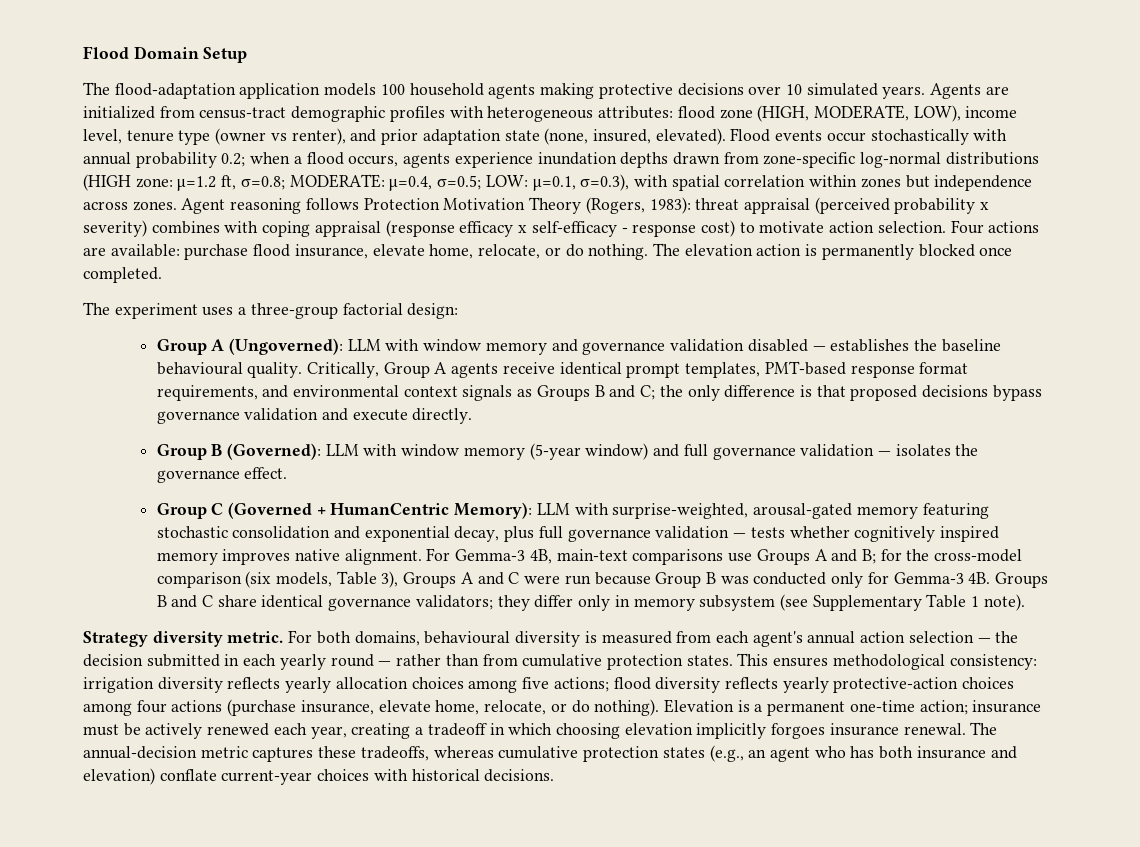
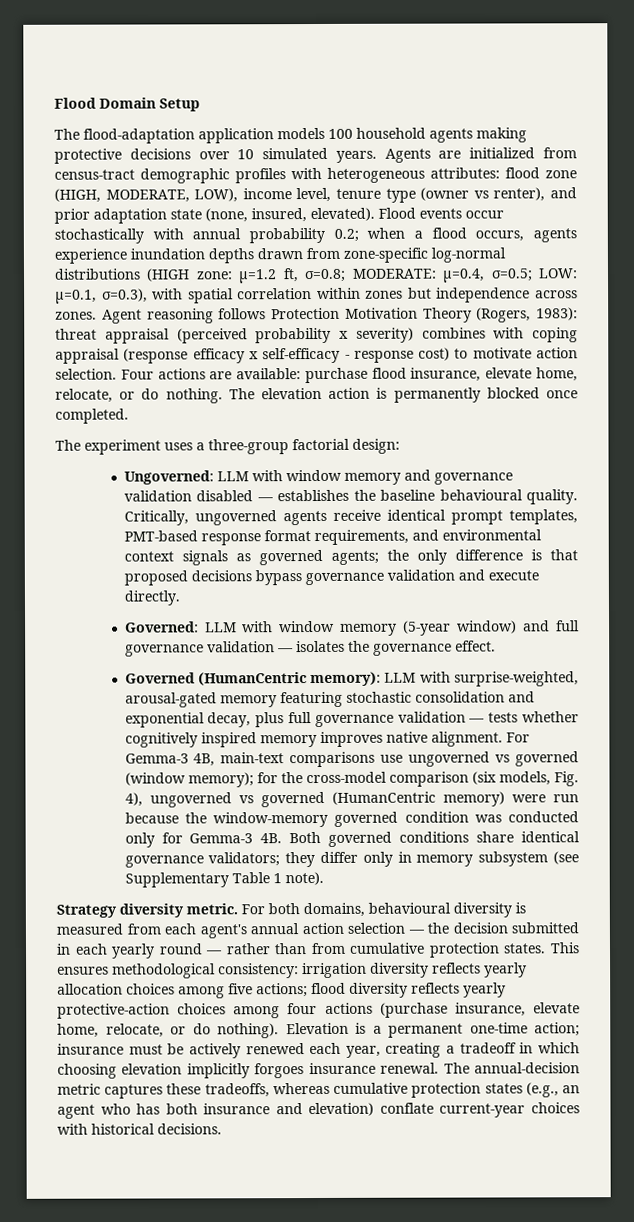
[156,338,343,355] Group A (Ungoverned): -> [123,470,214,485] Ungoverned:
[383,362,448,378] Group A -> [194,510,277,526] ungoverned
[536,385,656,401] Groups B and C; -> [258,549,379,566] governed agents;
[156,443,321,460] Group B (Governed): -> [124,621,199,633] Governed:
[156,502,533,519] Group C (Governed + HumanCentric Memory): -> [124,671,382,687] Governed (HumanCentric memory):
[756,549,876,565] Groups A and B; -> [408,751,579,767] [124,772,254,788] ungoverned vs governed (window memory);
[336,571,716,588] Table 3), Groups A and C were run because Group B -> [554,771,580,787] [124,791,579,808] [124,811,469,828] Fig. 4), ungoverned vs governed (HumanCentric memory) were run because the window-memory governed condition
[995,572,1049,588] [156,595,213,608] Groups B and C -> [289,831,470,847] Both governed conditions

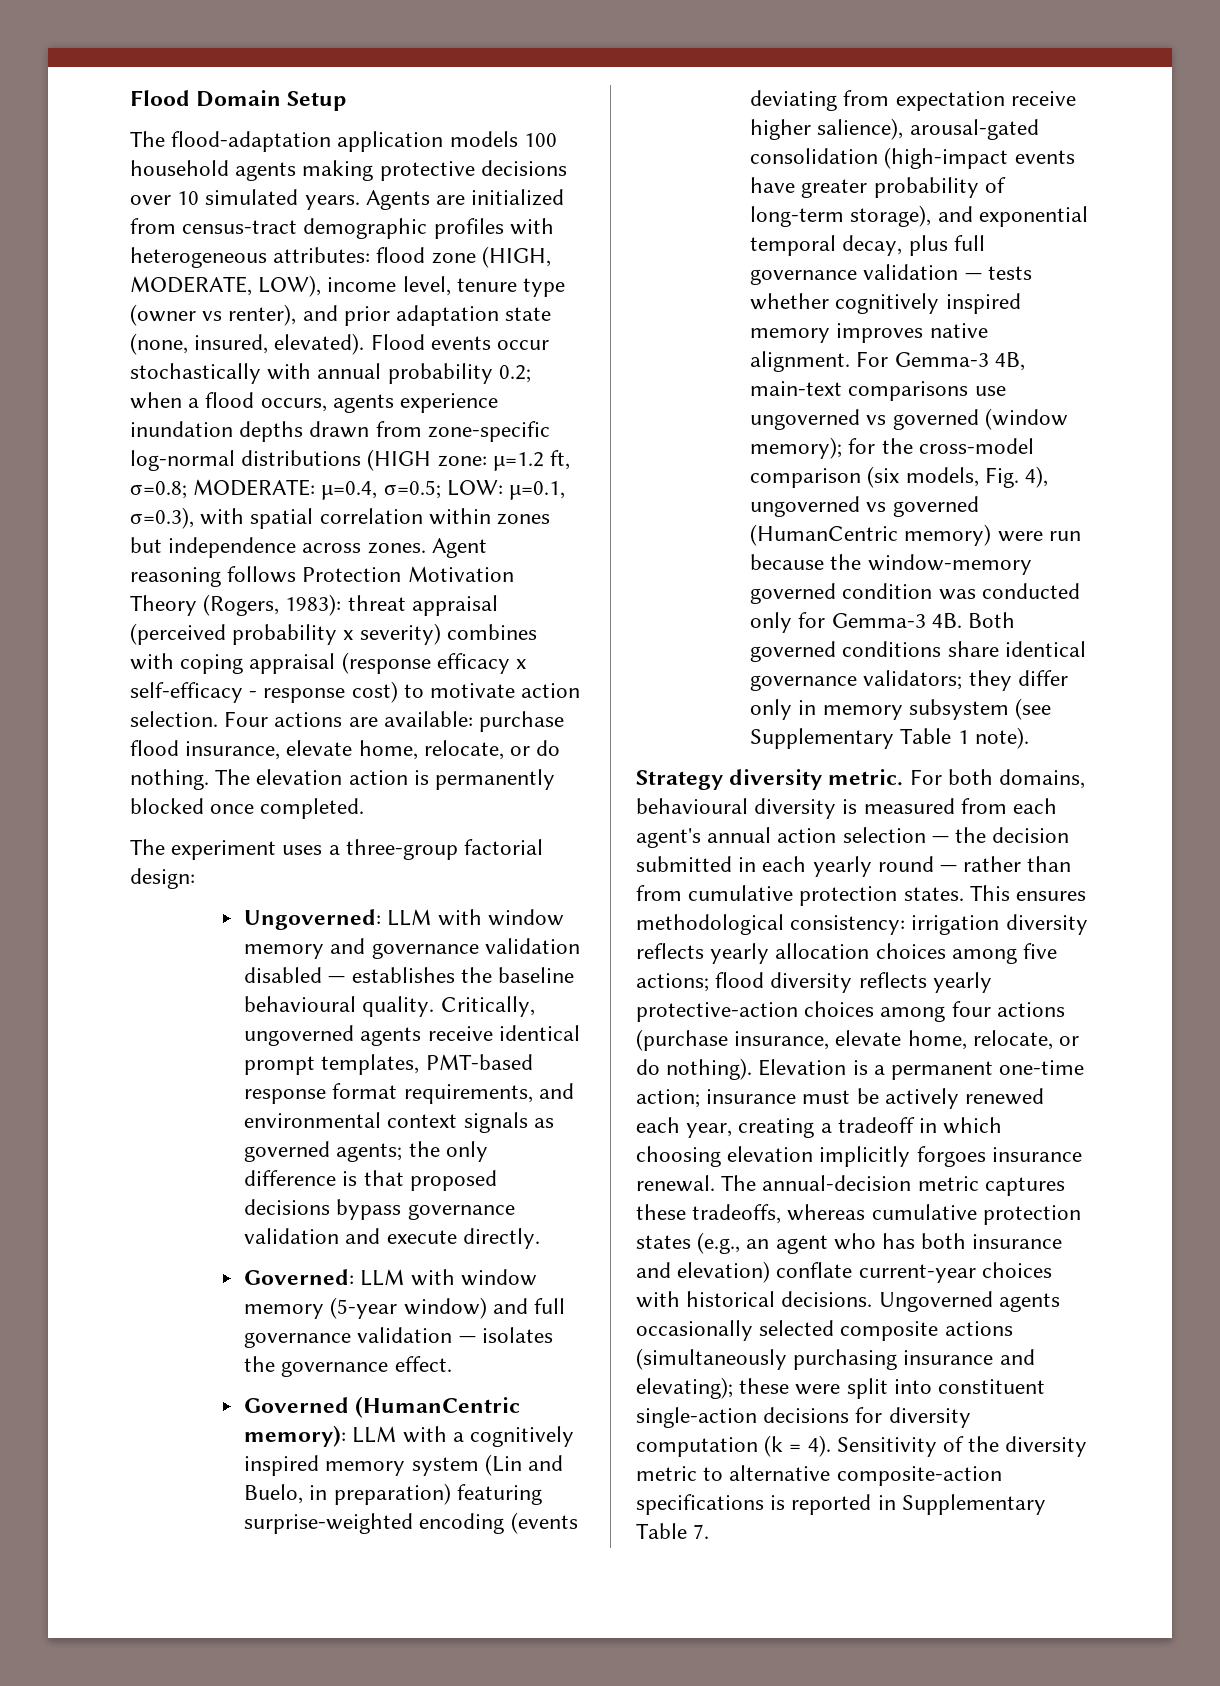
[454,671,579,687] [124,691,505,708] surprise-weighted, arousal-gated memory featuring stochastic consolidation -> [452,1426,574,1447] [244,1454,563,1476] [244,1483,542,1505] [244,1512,578,1534] [750,90,1076,111] [750,118,1039,140] [750,147,1075,169] [750,177,1006,198] [750,205,932,227] a cognitively inspired memory system (Lin and Buelo, in preparation) featuring surprise-weighted encoding (events deviating from expectation receive higher salience), arousal-gated consolidation (high-impact events have greater probability of long-term storage),
(205, 720) none -> [750,235,837,256] temporal
(222, 1129) none -> [878,1291,1060,1312] [636,1320,1013,1341] [636,1348,1035,1370] [636,1377,1046,1399] [636,1407,971,1428] [636,1435,1088,1457] [636,1465,1002,1486] [636,1494,1046,1515] [636,1523,710,1539] Ungoverned agents occasionally selected composite actions (simultaneously purchasing insurance and elevating); these were split into constituent single-action decisions for diversity computation (k = 4). Sensitivity of the diversity metric to alternative composite-action specifications is reported in Supplementary Table 7.

